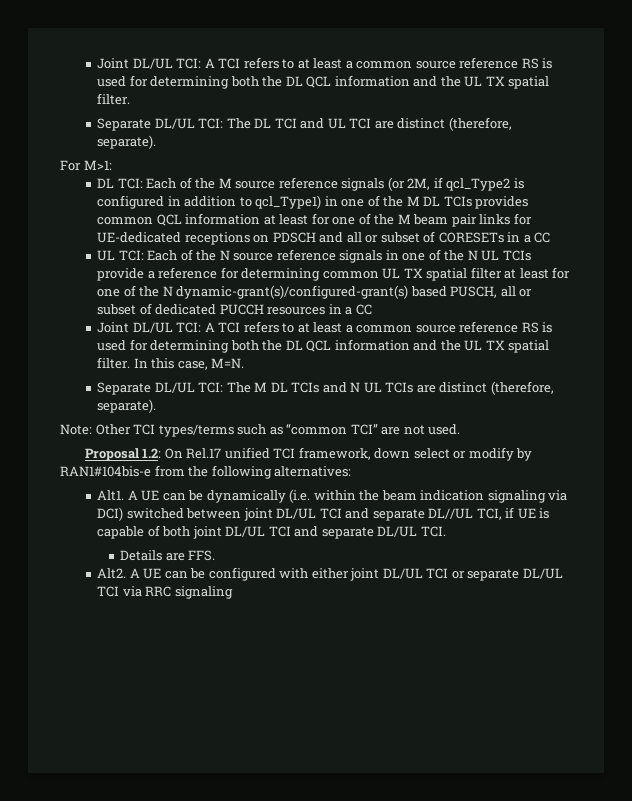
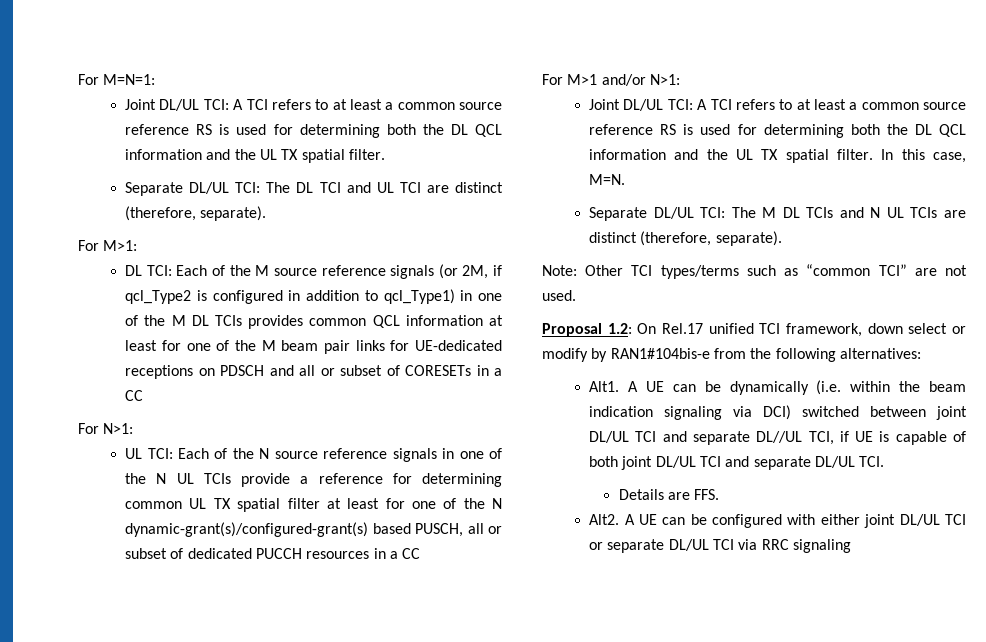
(97, 63) none -> [78,74,156,85] For M=N=1: //
(551, 237) none -> [78,423,134,434] // For N>1:
(372, 309) none -> [542,74,680,86] // For M>1 and/or N>1:

